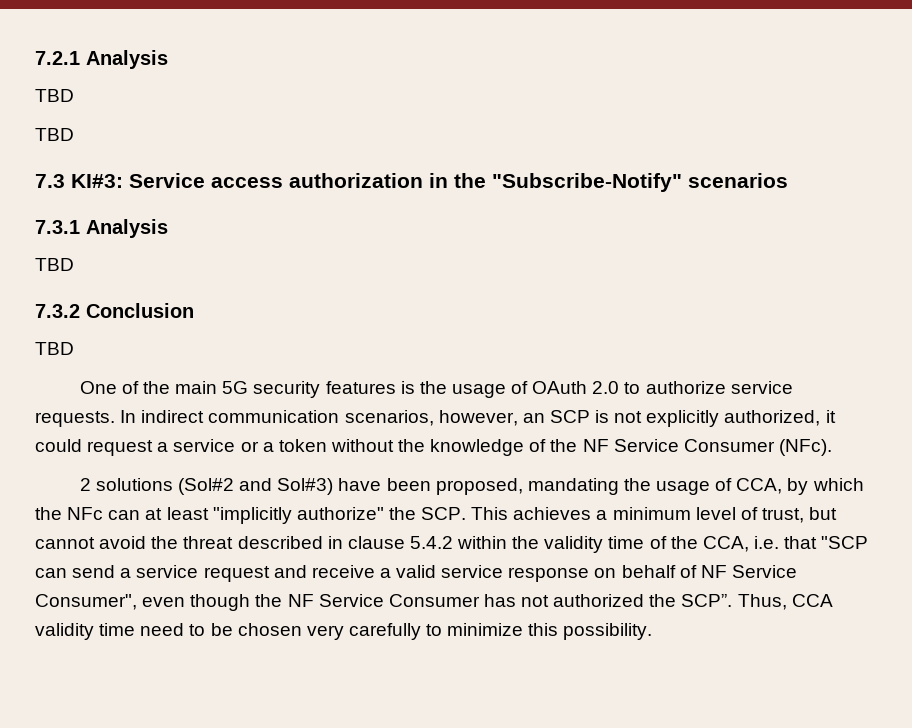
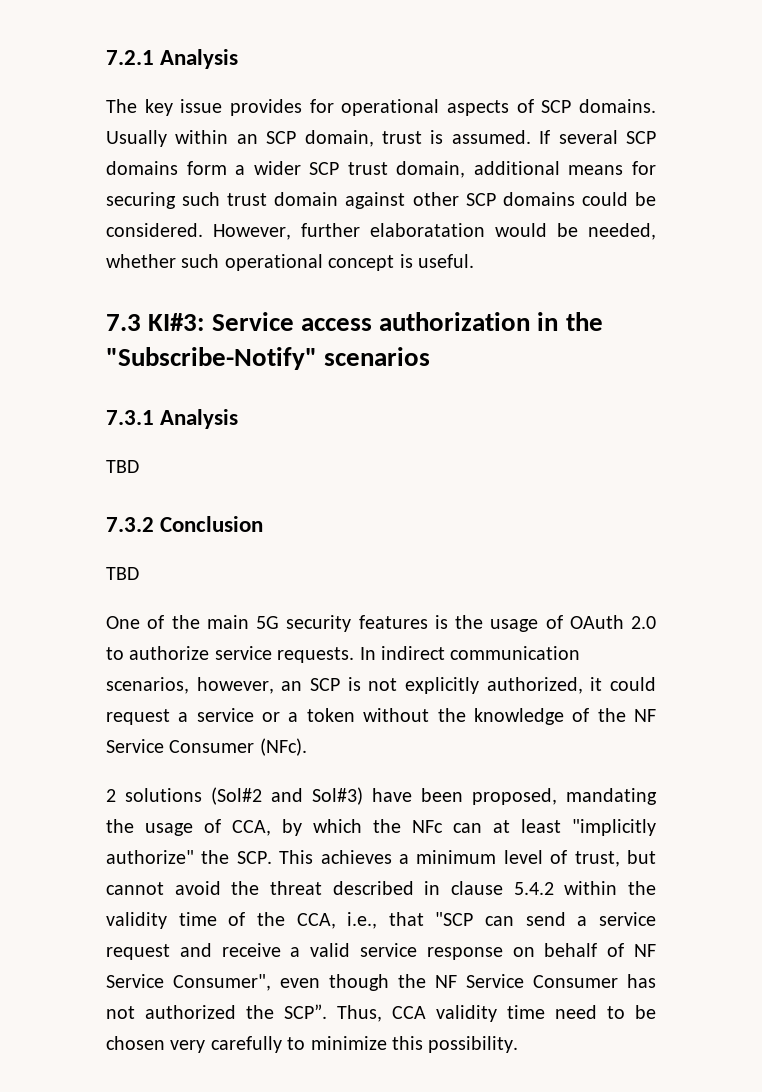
[35,89,74,102] [35,128,74,141] TBD // TBD -> [106,99,656,116] [106,130,656,147] [106,161,656,178] [106,192,656,209] [106,223,656,240] [106,254,474,271] The key issue provides for operational aspects of SCP domains. Usually within an SCP domain, trust is assumed. If several SCP domains form a wider SCP trust domain, additional means for securing such trust domain against other SCP domains could be considered. However, further elaboratation would be needed, whether such operational concept is useful.
[753,536,779,549] i.e. -> [347,912,378,929] i.e.,

